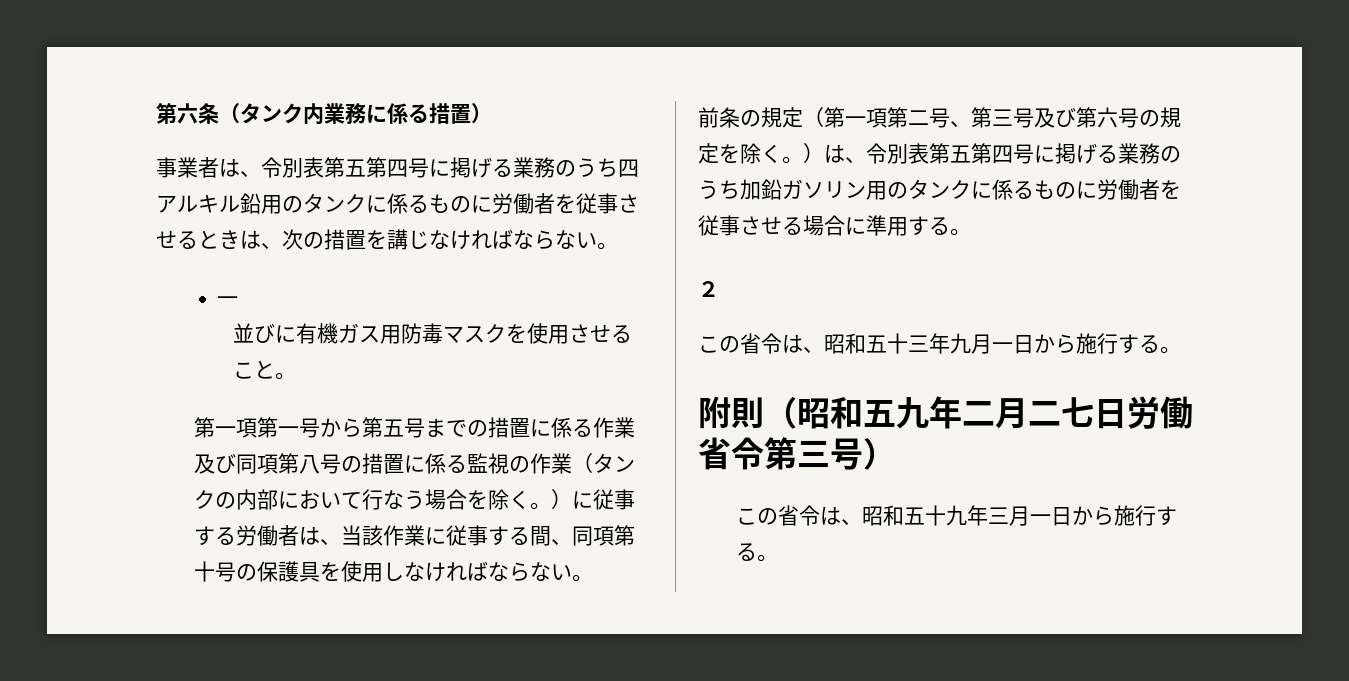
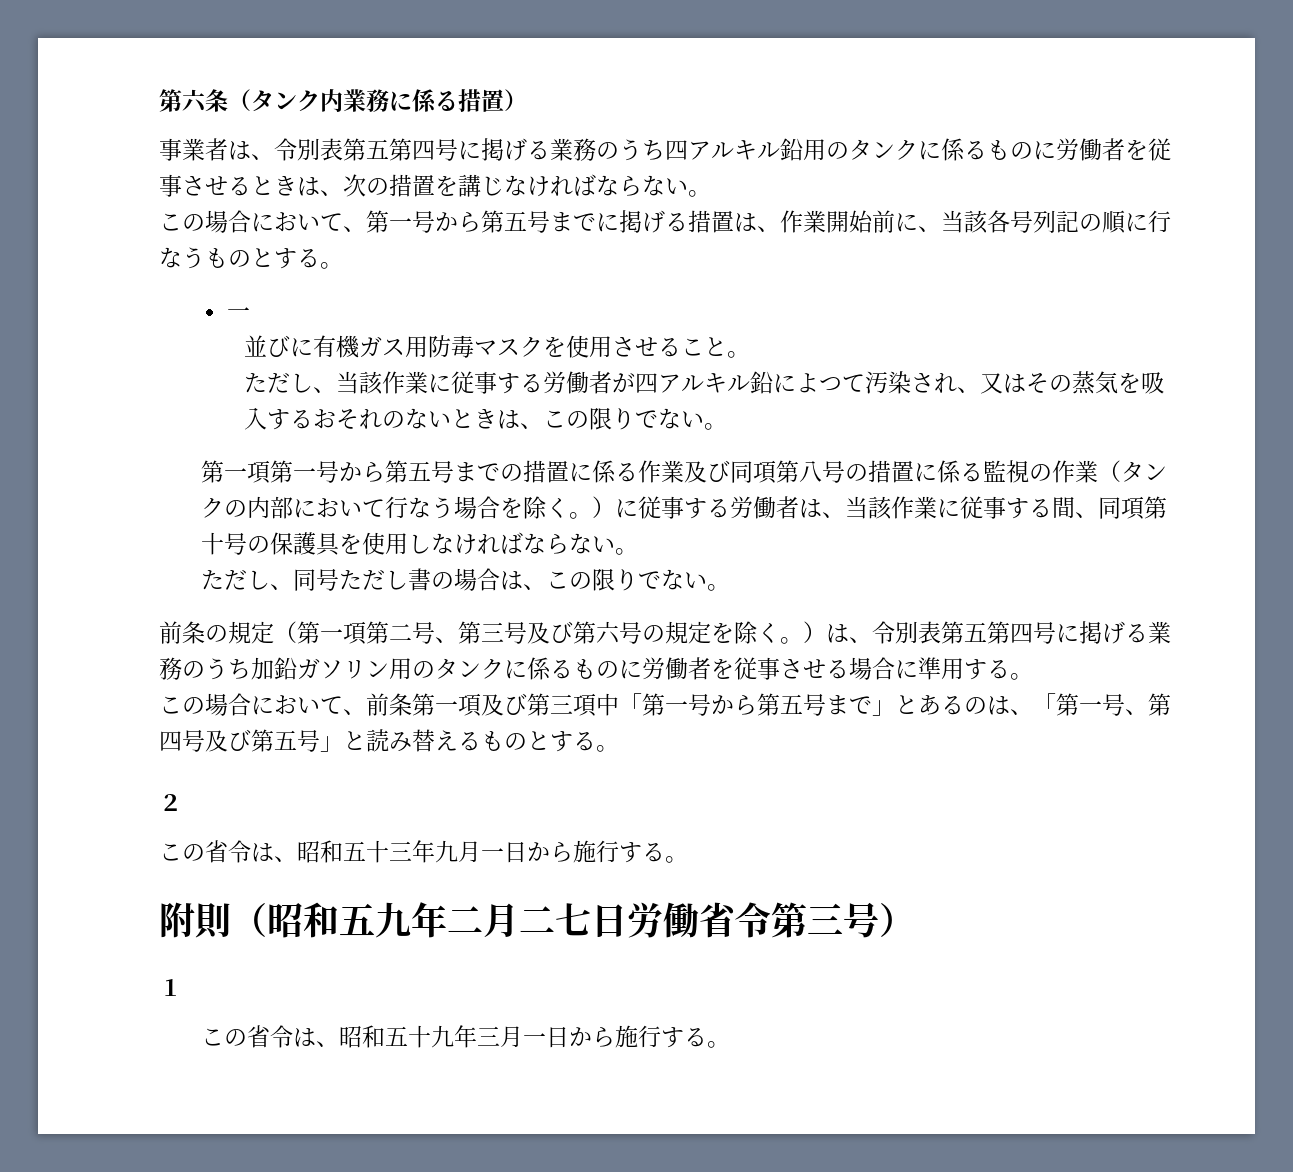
(618, 246) none -> [159,210,1171,234] [159,247,343,269] // この場合において、第一号から第五号までに掲げる措置は、作業開始前に、当該各号列記の順に行なうものとする。
(296, 376) none -> [243,371,1164,395] [243,407,727,430] // ただし、当該作業に従事する労働者が四アルキル鉛によつて汚染され、又はその蒸気を吸入するおそれのないときは、この限りでない。
(594, 578) none -> [201,568,731,591] // ただし、同号ただし書の場合は、この限りでない。
(971, 232) none -> [159,693,1171,717] [159,729,619,752] // この場合において、前条第一項及び第三項中「第一号から第五号まで」とあるのは、「第一号、第四号及び第五号」と読み替えるものとする。
(896, 454) none -> [159,979,182,996] // １

